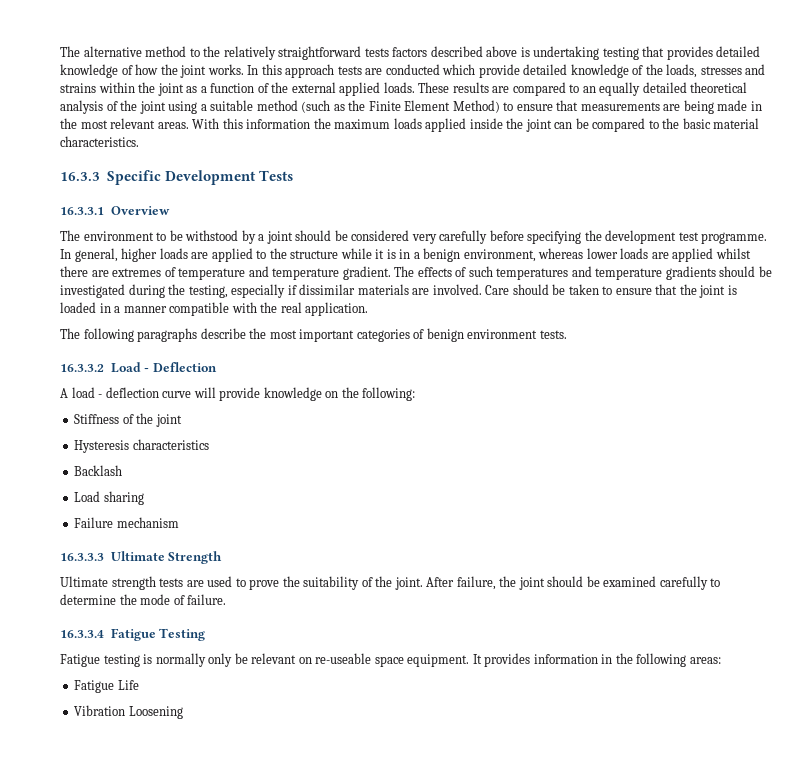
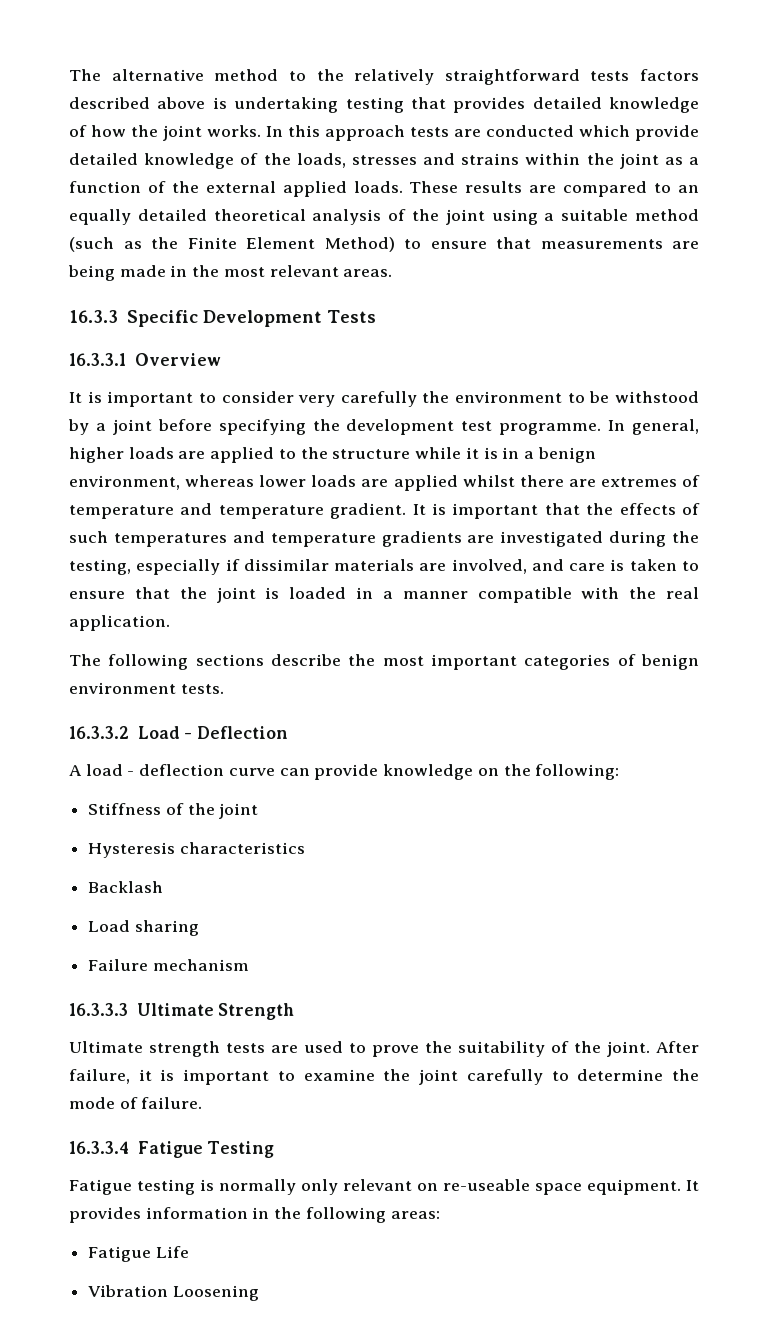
[192,118,760,132] [60,136,139,147] With this information the maximum loads applied inside the joint can be compared to the basic material characteristics. -> (393, 273) none
[60,230,80,241] The -> [69,391,450,407] It is important to consider very carefully the
[295,230,488,244] should be considered very carefully -> (152, 427) none
[394,266,415,277] The -> [412,503,614,519] It is important that the
[719,266,772,277] should be -> [467,535,495,543] are
[432,284,566,295] involved. Care should be -> [451,559,625,574] involved, and care is
[137,328,198,342] paragraphs -> [195,654,264,666] sections
[193,387,216,398] will -> [279,768,310,776] can
[499,576,657,590] the joint should be examined -> [138,1069,459,1085] it is important to examine the joint
[234,653,248,664] be -> (338, 1187) none

